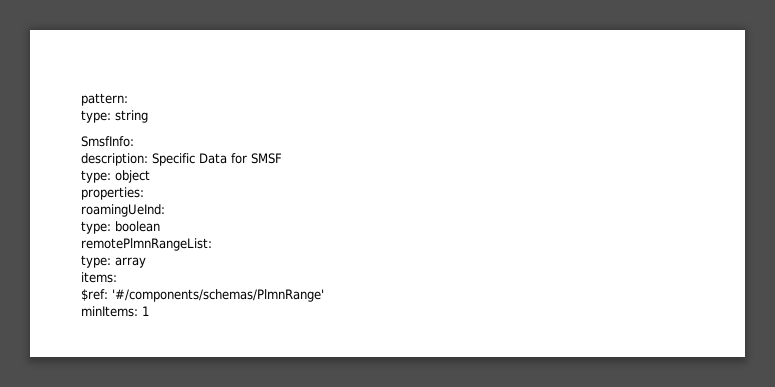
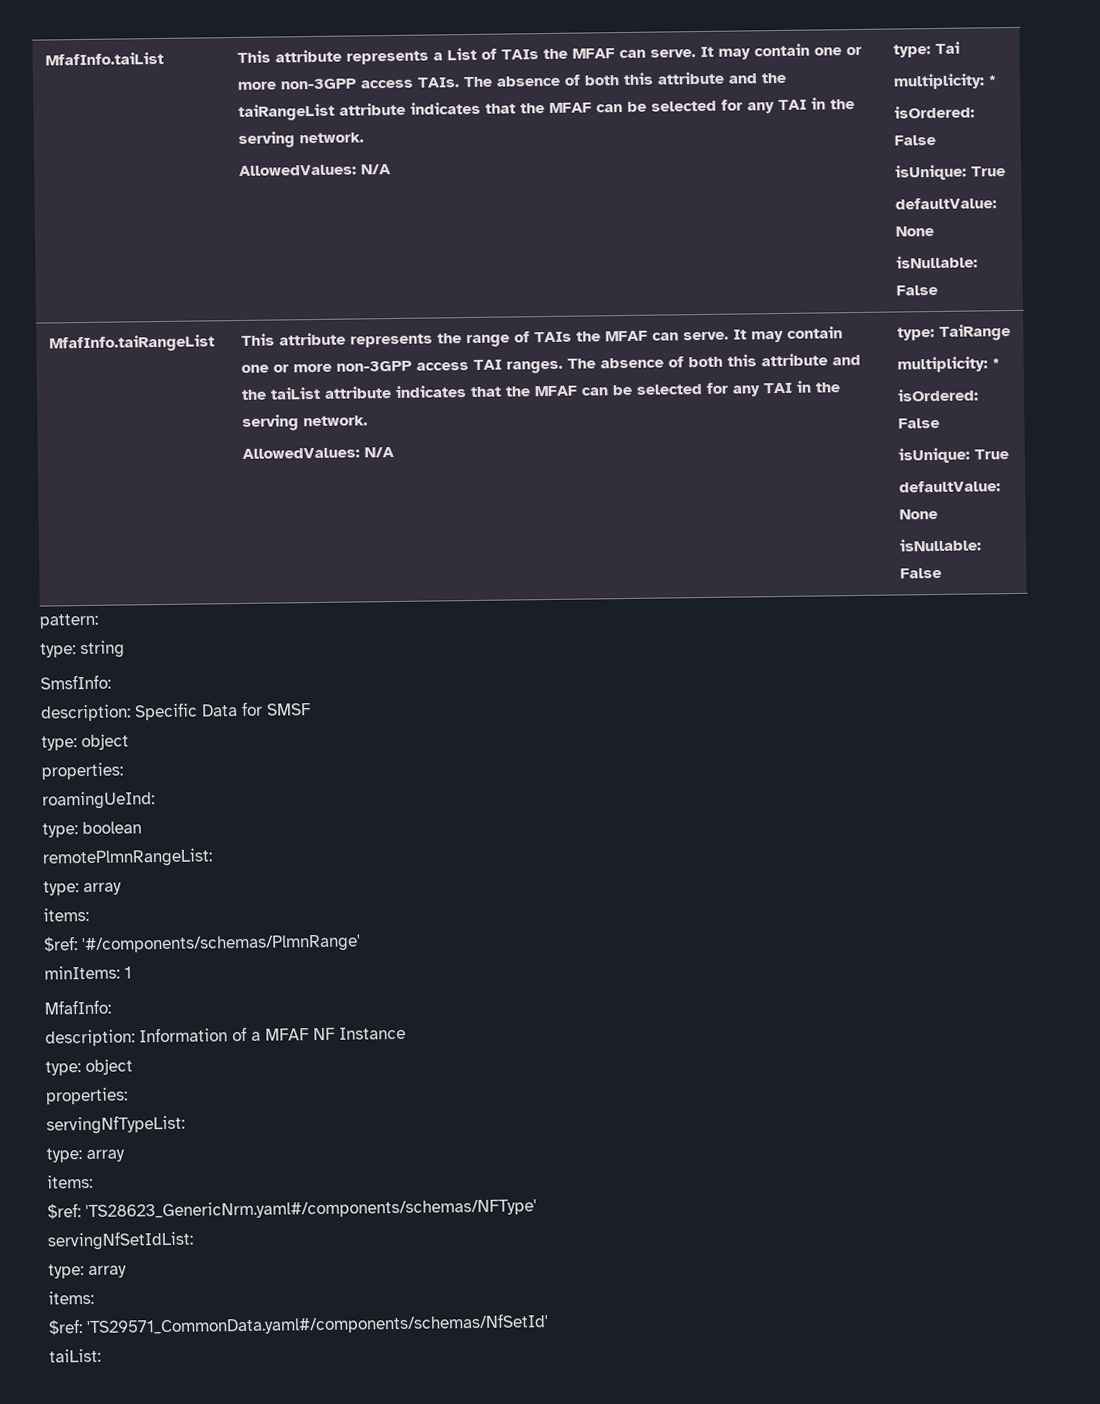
(81, 99) none -> [45,51,165,66] [237,43,863,65] [237,71,788,90] [238,97,856,121] [238,131,365,148] [239,164,392,176] [893,41,961,58] [893,73,998,90] [894,105,976,119] [894,134,937,146] [895,164,1007,181] [895,197,998,210] [895,225,936,237] [896,255,979,269] [896,284,939,296] [49,334,216,353] [241,326,844,348] [241,353,862,374] [241,380,842,400] [242,414,369,431] [242,446,395,459] [897,324,1012,341] [897,356,1001,373] [897,388,980,402] [898,417,941,429] [898,447,1010,464] [899,480,1002,493] [899,508,939,520] [899,538,983,552] [900,567,943,579] MfafInfo.taiList | This attribute represents a List of TAIs the MFAF can serve. It may contain one or more non-3GPP access TAIs. The absence of both this attribute and the taiRangeList attribute indicates that the MFAF can be selected for any TAI in the serving network. // AllowedValues: N/A | type: Tai // multiplicity: * // isOrdered: False // isUnique: True // defaultValue: None // isNullable: False // MfafInfo.taiRangeList | This attribute represents the range of TAIs the MFAF can serve. It may contain one or more non-3GPP access TAI ranges. The absence of both this attribute and the taiList attribute indicates that the MFAF can be selected for any TAI in the serving network. // AllowedValues: N/A | type: TaiRange // multiplicity: * // isOrdered: False // isUnique: True // defaultValue: None // isNullable: False //
(149, 311) none -> [44,999,111,1015] [45,1026,406,1047] [45,1058,133,1076] [45,1087,128,1105] [46,1114,185,1135] [46,1148,125,1163] [47,1174,93,1189] [47,1198,537,1221] [47,1230,194,1251] [48,1264,127,1279] [48,1290,94,1305] [48,1313,549,1337] [49,1348,101,1363] // MfafInfo: // description: Information of a MFAF NF Instance // type: object // properties: // servingNfTypeList: // type: array // items: // $ref: 'TS28623_GenericNrm.yaml#/components/schemas/NFType' // servingNfSetIdList: // type: array // items: // $ref: 'TS29571_CommonData.yaml#/components/schemas/NfSetId' // taiList:

